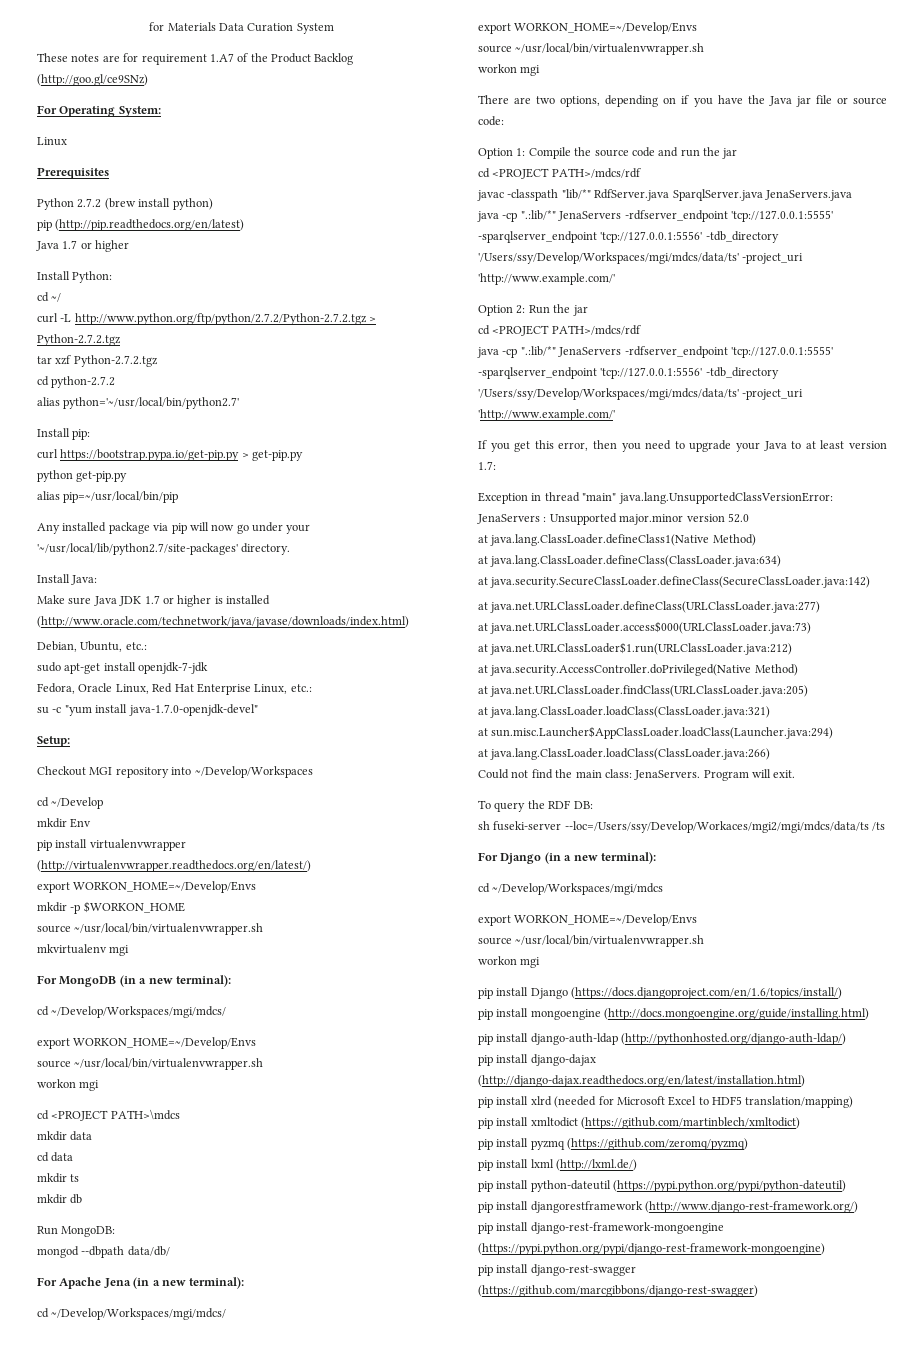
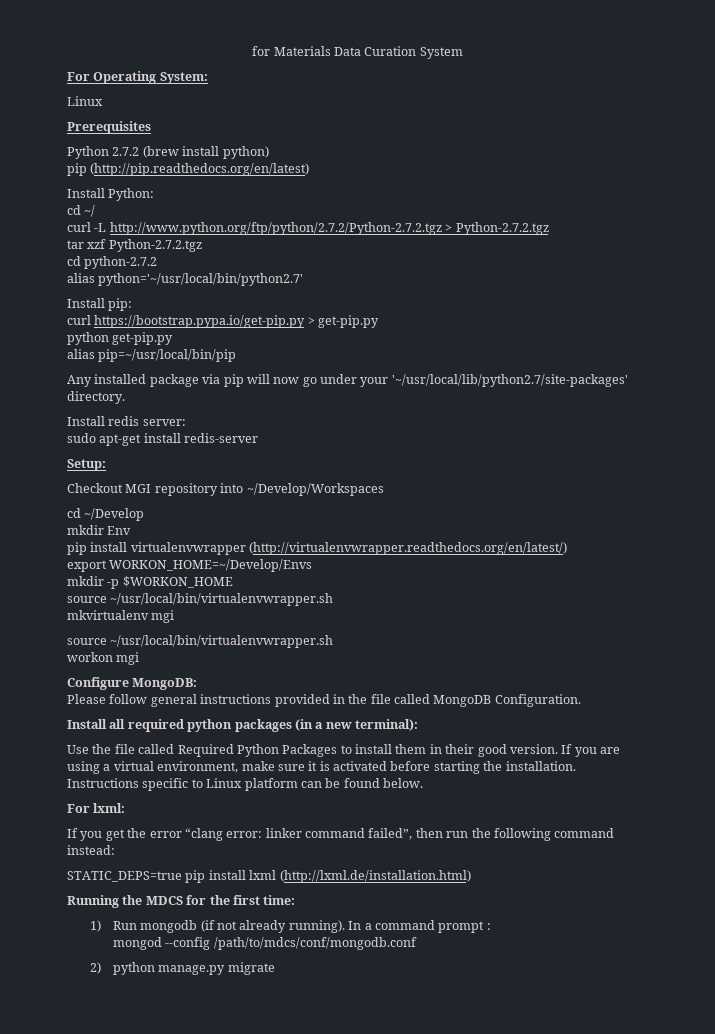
[37,53,354,65] [37,74,148,86] // These notes are for requirement 1.A7 of the Product Backlog (http://goo.gl/ce9SNz) -> (463, 53) none
[36,240,130,252] // Java 1.7 or higher -> (310, 169) none
[71,575,98,585] [37,595,270,607] [37,616,409,628] [37,641,147,652] [37,662,209,674] [37,683,312,695] [37,704,258,716] Java: // Make sure Java JDK 1.7 or higher is installed (http://www.oracle.com/technetwork/java/javase/downloads/index.html) // Debian, Ubuntu, etc.: // sudo apt-get install openjdk-7-jdk // Fedora, Oracle Linux, Red Hat Enterprise Linux, etc.: // su -c "yum install java-1.7.0-openjdk-devel" -> [108,416,186,426] [67,433,259,446] redis server: // sudo apt-get install redis-server
[37,975,231,987] [37,1006,227,1018] [37,1037,257,1049] [37,1058,264,1070] [37,1079,100,1091] [37,1109,180,1121] [37,1131,93,1141] [37,1152,74,1162] [37,1173,80,1183] [37,1194,83,1204] [37,1226,116,1237] [37,1246,170,1258] [37,1277,245,1289] [37,1308,227,1320] [478,22,698,34] [478,43,705,55] [478,64,541,76] [478,95,887,107] [478,116,504,126] [478,147,738,159] [478,168,641,179] [477,189,852,201] [477,210,833,222] [478,231,779,243] [478,252,804,264] [478,273,615,285] [478,304,588,316] [478,325,641,336] [477,346,833,358] [478,367,779,379] [478,388,804,400] [478,409,615,421] [478,440,888,452] [478,461,496,470] [478,492,833,504] [477,513,749,525] [478,534,756,546] [478,555,782,567] [478,576,871,588] [478,601,821,613] [478,621,812,634] [478,642,793,655] [478,664,798,676] [478,685,809,697] [478,706,771,718] [478,726,834,739] [478,748,771,760] [478,769,796,781] [478,800,593,812] [478,821,886,833] [478,852,656,864] [478,883,664,895] [478,914,698,926] [478,935,705,947] [478,956,541,968] [478,987,843,999] [478,1008,870,1020] [478,1033,847,1045] [478,1054,596,1066] [478,1075,805,1087] [478,1096,854,1108] [478,1117,801,1129] [478,1138,749,1150] [478,1159,638,1171] [478,1180,847,1192] [478,1201,859,1213] [478,1222,724,1234] [478,1243,825,1255] [478,1264,636,1276] [478,1285,758,1297] For MongoDB (in a new terminal): // cd ~/Develop/Workspaces/mgi/mdcs/ // export WORKON_HOME=~/Develop/Envs // source ~/usr/local/bin/virtualenvwrapper.sh // workon mgi // cd <PROJECT PATH>\mdcs // mkdir data // cd data // mkdir ts // mkdir db // Run MongoDB: // mongod --dbpath data/db/ // For Apache Jena (in a new terminal): // cd ~/Develop/Workspaces/mgi/mdcs/ // export WORKON_HOME=~/Develop/Envs // source ~/usr/local/bin/virtualenvwrapper.sh // workon mgi // There are two options, depending on if you have the Java jar file or source code: // Option 1: Compile the source code and run the jar // cd <PROJECT PATH>/mdcs/rdf // javac -classpath "lib/*" RdfServer.java SparqlServer.java JenaServers.java // java -cp ".:lib/*" JenaServers -rdfserver_endpoint 'tcp://127.0.0.1:5555' -sparqlserver_endpoint 'tcp://127.0.0.1:5556' -tdb_directory '/Users/ssy/Develop/Workspaces/mgi/mdcs/data/ts' -project_uri 'http://www.example.com/' // Option 2: Run the jar // cd <PROJECT PATH>/mdcs/rdf // java -cp ".:lib/*" JenaServers -rdfserver_endpoint 'tcp://127.0.0.1:5555' -sparqlserver_endpoint 'tcp://127.0.0.1:5556' -tdb_directory '/Users/ssy/Develop/Workspaces/mgi/mdcs/data/ts' -project_uri 'http://www.example.com/' // If you get this error, then you need to upgrade your Java to at least version 1.7: // Exception in thread "main" java.lang.UnsupportedClassVersionError: JenaServers : Unsupported major.minor version 52.0 // at java.lang.ClassLoader.defineClass1(Native Method) // at java.lang.ClassLoader.defineClass(ClassLoader.java:634) // at java.security.SecureClassLoader.defineClass(SecureClassLoader.java:142) // at java.net.URLClassLoader.defineClass(URLClassLoader.java:277) // at java.net.URLClassLoader.access$000(URLClassLoader.java:73) // at java.net.URLClassLoader$1.run(URLClassLoader.java:212) // at java.security.AccessController.doPrivileged(Native Method) // at java.net.URLClassLoader.findClass(URLClassLoader.java:205) // at java.lang.ClassLoader.loadClass(ClassLoader.java:321) // at sun.misc.Launcher$AppClassLoader.loadClass(Launcher.java:294) // at java.lang.ClassLoader.loadClass(ClassLoader.java:266) // Could not find the main class: JenaServers. Program will exit. // To query the RDF DB: // sh fuseki-server --loc=/Users/ssy/Develop/Workaces/mgi2/mgi/mdcs/data/ts /ts // For Django (in a new terminal): // cd ~/Develop/Workspaces/mgi/mdcs // export WORKON_HOME=~/Develop/Envs // source ~/usr/local/bin/virtualenvwrapper.sh // workon mgi // pip install Django (https://docs.djangoproject.com/en/1.6/topics/install/) // pip install mongoengine (http://docs.mongoengine.org/guide/installing.html) // pip install django-auth-ldap (http://pythonhosted.org/django-auth-ldap/) // pip install django-dajax (http://django-dajax.readthedocs.org/en/latest/installation.html) // pip install xlrd (needed for Microsoft Excel to HDF5 translation/mapping) // pip install xmltodict (https://github.com/martinblech/xmltodict) // pip install pyzmq (https://github.com/zeromq/pyzmq) // pip install lxml (http://lxml.de/) // pip install python-dateutil (https://pypi.python.org/pypi/python-dateutil) // pip install djangorestframework (http://www.django-rest-framework.org/) // pip install django-rest-framework-mongoengine (https://pypi.python.org/pypi/django-rest-framework-mongoengine) // pip install django-rest-swagger (https://github.com/marcgibbons/django-rest-swagger) -> [67,635,334,648] [67,652,140,665] [67,677,198,690] [67,694,581,707] [67,719,418,732] [67,744,620,757] [67,761,576,774] [67,778,423,791] [67,803,126,813] [67,828,615,841] [67,845,115,855] [67,870,471,883] [67,895,296,908] [89,920,491,933] [112,937,417,950] [89,962,275,975] source ~/usr/local/bin/virtualenvwrapper.sh // workon mgi // Configure MongoDB: // Please follow general instructions provided in the file called MongoDB Configuration. // Install all required python packages (in a new terminal): // Use the file called Required Python Packages to install them in their good version. If you are using a virtual environment, make sure it is activated before starting the installation. Instructions specific to Linux platform can be found below. // For lxml: // If you get the error “clang error: linker command failed”, then run the following command instead: // STATIC_DEPS=true pip install lxml (http://lxml.de/installation.html) // Running the MDCS for the first time: // 1) Run mongodb (if not already running). In a command prompt : // mongod --config /path/to/mdcs/conf/mongodb.conf // 2) python manage.py migrate

